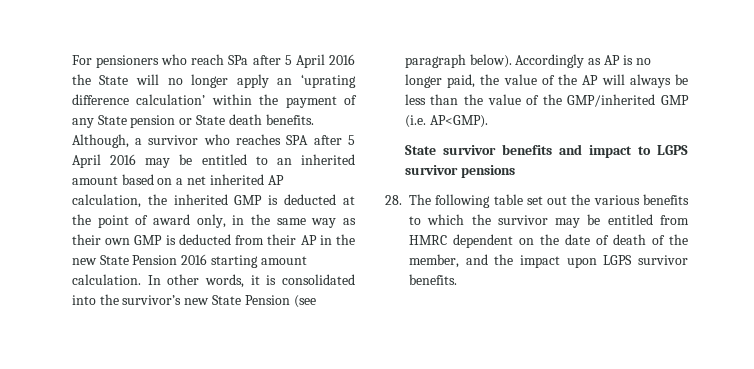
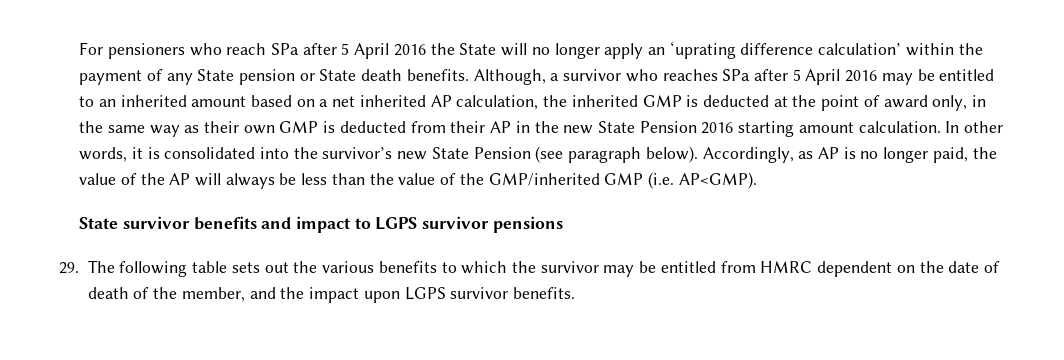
[286,135,309,145] SPA -> [722,69,751,81] SPa
[515,54,585,68] Accordingly -> [702,147,794,163] Accordingly,
[385,195,402,205] 28. -> [59,262,79,274] 29.
[526,196,543,205] set -> [231,262,260,273] sets

